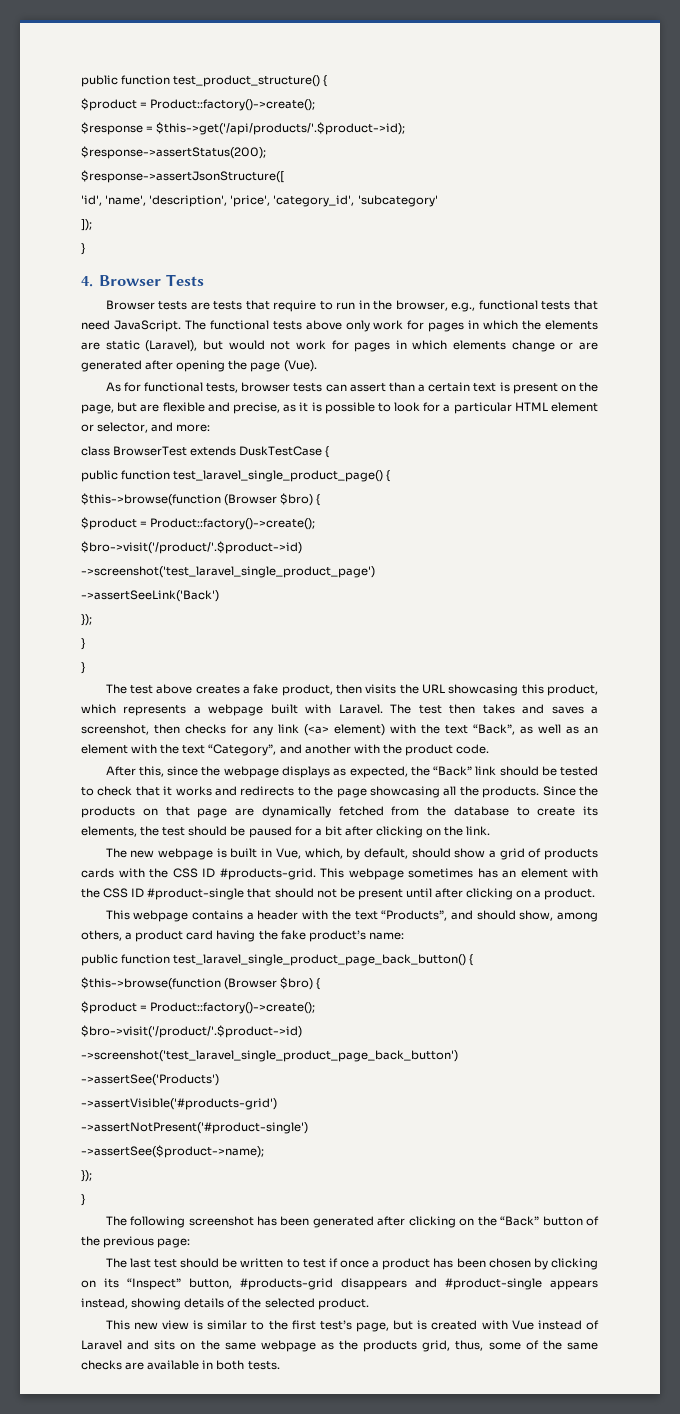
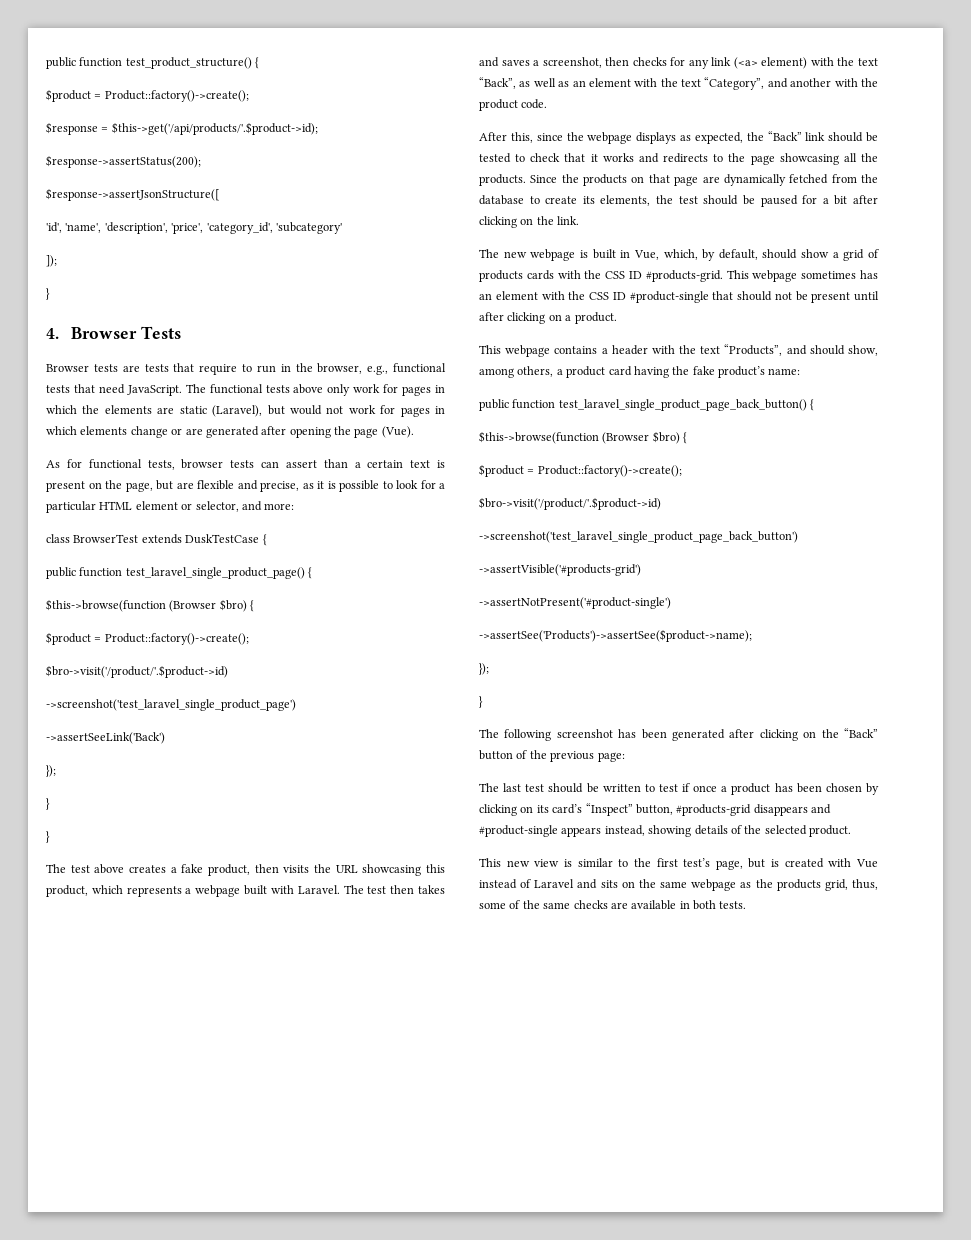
[81,1074,219,1086] // ->assertSee('Products') -> (798, 537) none
[81,1145,264,1158] ->assertSee($product->name); -> [479,629,752,642] ->assertSee('Products')->assertSee($product->name);
(119, 1283) none -> [552,804,583,814] card’s

